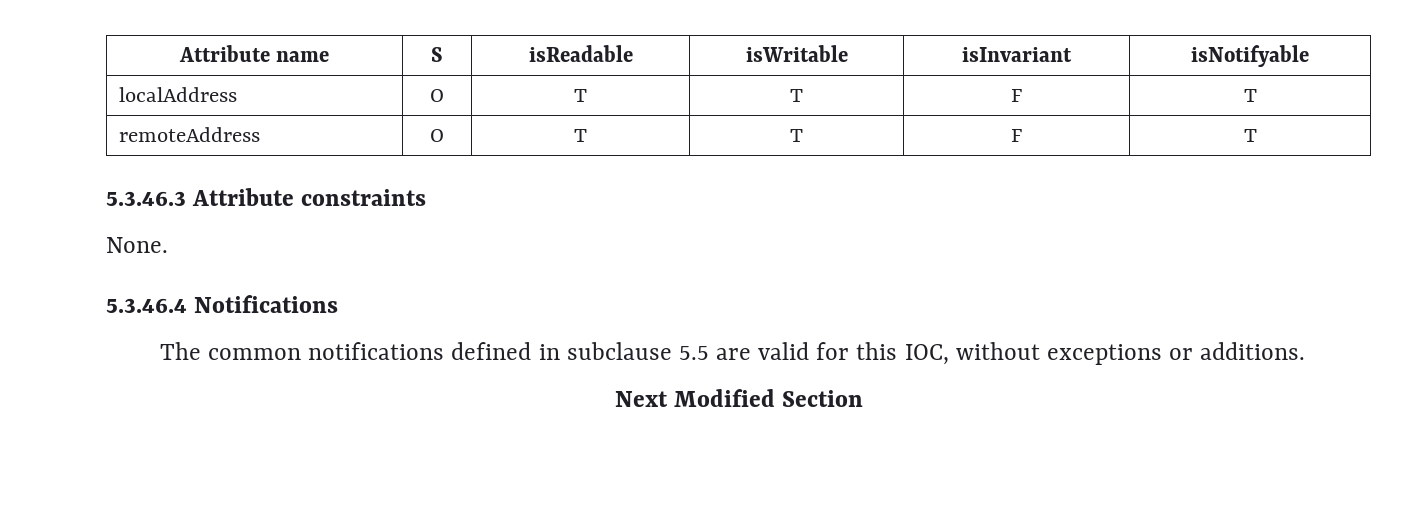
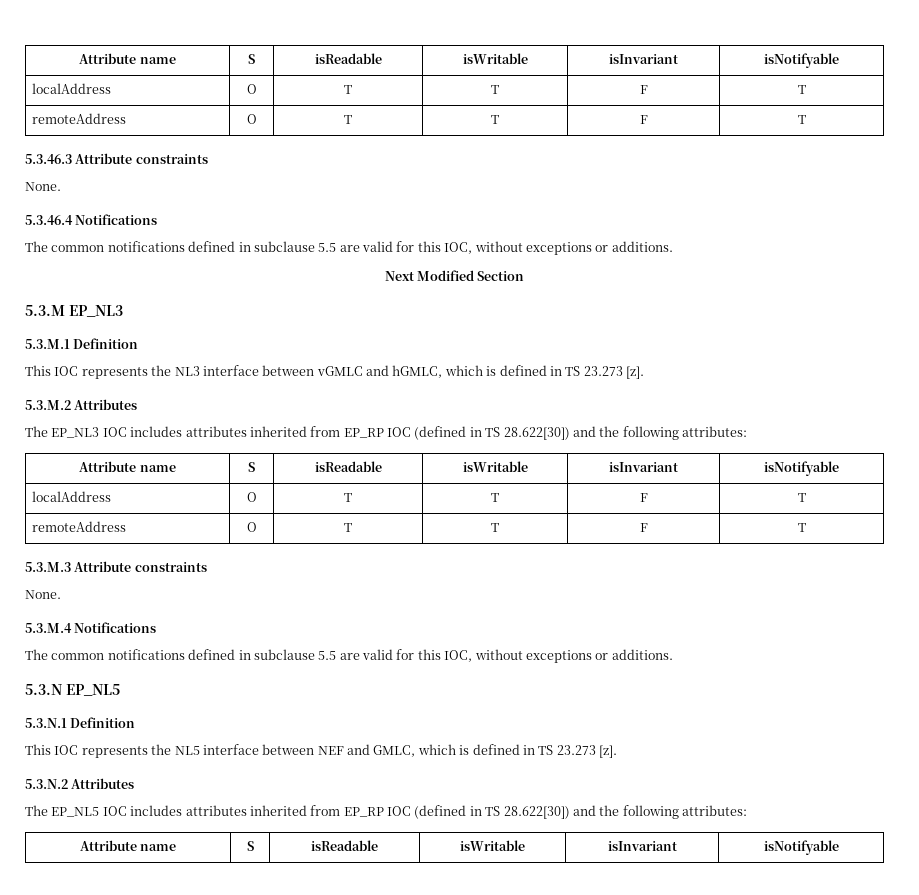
(864, 398) none -> [25,305,123,317] [25,338,139,349] [25,365,644,379] [25,399,138,410] [25,426,747,440] [79,461,176,472] [248,462,255,472] [314,461,382,472] [462,461,528,472] [609,462,678,472] [764,461,839,476] [31,491,111,502] [246,492,257,502] [344,493,352,502] [491,493,499,502] [639,493,648,502] [797,493,806,502] [31,521,126,532] [246,522,257,532] [344,523,352,532] [491,523,499,532] [639,523,648,532] [797,523,806,532] [25,561,207,572] [25,590,61,599] [25,622,157,633] [25,649,673,663] [25,684,120,696] [25,717,136,728] [25,744,617,758] [25,778,135,789] [25,805,747,819] [79,840,177,851] [246,841,254,851] [311,840,378,851] [460,840,525,851] [607,841,677,851] [763,840,839,855] // 5.3.M EP_NL3 // 5.3.M.1 Definition // This IOC represents the NL3 interface between vGMLC and hGMLC, which is defined in TS 23.273 [z]. // 5.3.M.2 Attributes // The EP_NL3 IOC includes attributes inherited from EP_RP IOC (defined in TS 28.622[30]) and the following attributes: // Attribute name | S | isReadable | isWritable | isInvariant | isNotifyable // localAddress | O | T | T | F | T // remoteAddress | O | T | T | F | T // 5.3.M.3 Attribute constraints // None. // 5.3.M.4 Notifications // The common notifications defined in subclause 5.5 are valid for this IOC, without exceptions or additions. // 5.3.N EP_NL5 // 5.3.N.1 Definition // This IOC represents the NL5 interface between NEF and GMLC, which is defined in TS 23.273 [z]. // 5.3.N.2 Attributes // The EP_NL5 IOC includes attributes inherited from EP_RP IOC (defined in TS 28.622[30]) and the following attributes: // Attribute name | S | isReadable | isWritable | isInvariant | isNotifyable

